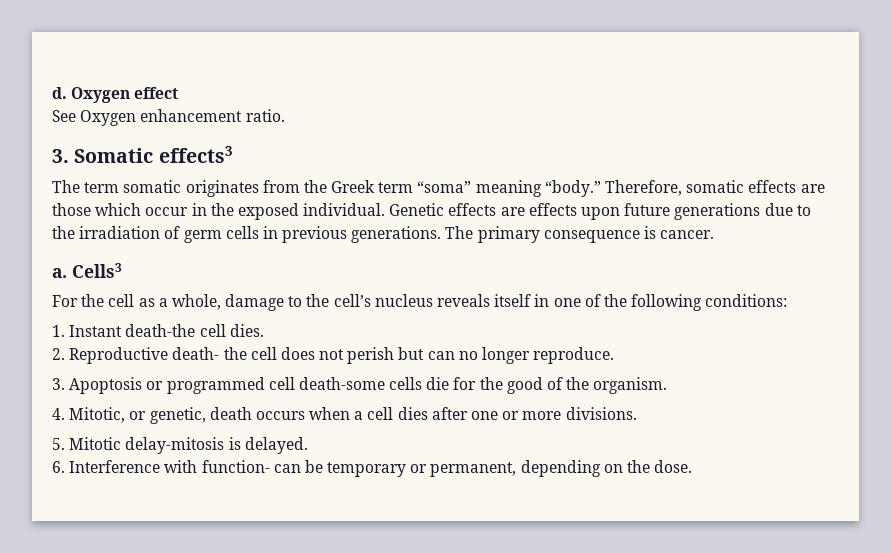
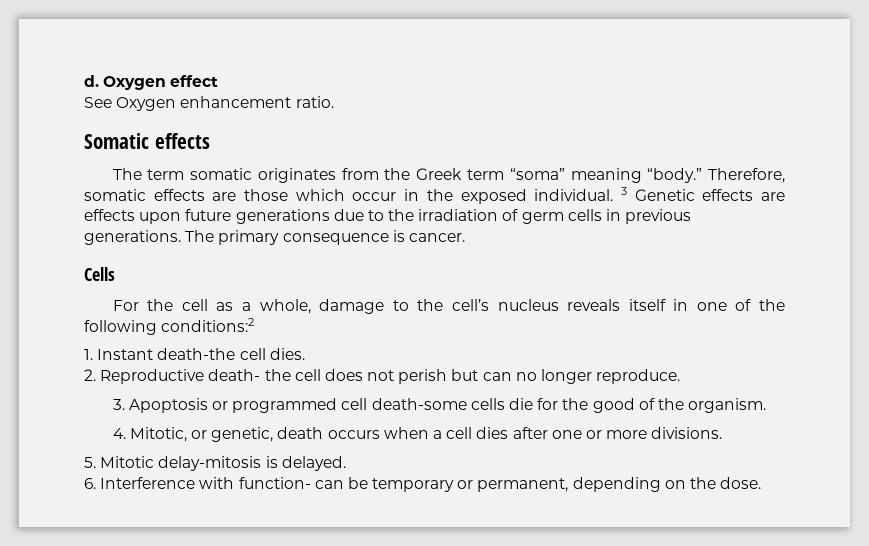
[52,146,233,163] 3. Somatic effects3 -> [84,133,210,149] Somatic effects
(386, 209) none -> [620,187,627,195] 3
[52,263,122,278] a. Cells3 -> [84,267,115,281] Cells
[705,294,788,307] conditions: -> [161,318,255,332] conditions:2

